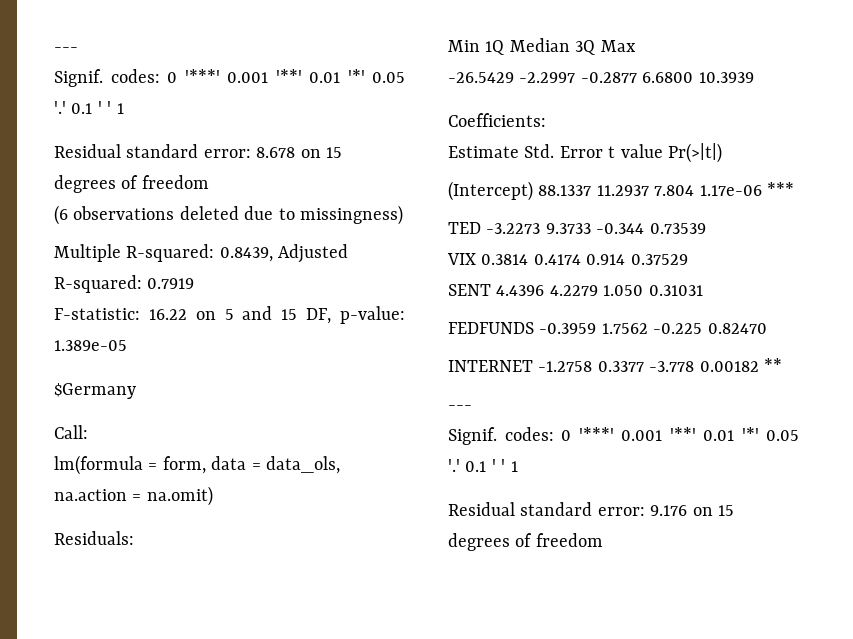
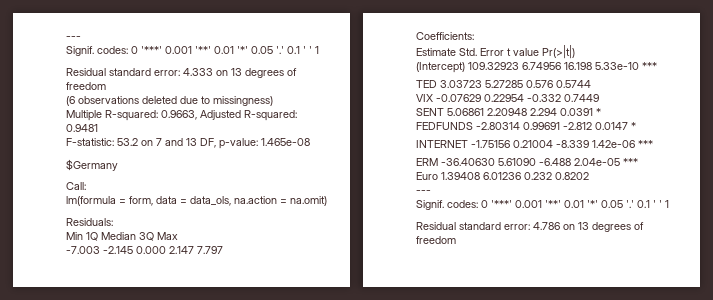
[256,147,342,158] 8.678 on 15 -> [183,68,242,76] 4.333 on 13
[219,247,273,262] 0.8439, -> [161,110,197,120] 0.9663,
[147,278,195,289] 0.7919 -> [66,124,98,132] 0.9481
[148,306,298,320] 16.22 on 5 and 15 -> [117,138,197,146] 53.2 on 7 and 13
[54,340,127,351] 1.389e-05 -> [261,138,310,146] 1.465e-08
[448,72,754,83] -26.5429 -2.2997 -0.2877 6.6800 10.3939 -> [66,246,223,254] -7.003 -2.145 0.000 2.147 7.797
[538,182,794,196] [448,222,706,234] [447,253,688,265] [448,284,703,296] [448,322,767,334] [448,358,782,372] 88.1337 11.2937 7.804 1.17e-06 *** // TED -3.2273 9.3733 -0.344 0.73539 // VIX 0.3814 0.4174 0.914 0.37529 // SENT 4.4396 4.2279 1.050 0.31031 // FEDFUNDS -0.3959 1.7562 -0.225 0.82470 // INTERNET -1.2758 0.3377 -3.778 0.00182 ** -> [468,62,657,70] [416,80,591,88] [416,94,599,102] [416,108,601,116] [416,122,636,130] [416,140,653,148] [416,158,638,166] [416,172,589,180] 109.32923 6.74956 16.198 5.33e-10 *** // TED 3.03723 5.27285 0.576 0.5744 // VIX -0.07629 0.22954 -0.332 0.7449 // SENT 5.06861 2.20948 2.294 0.0391 * // FEDFUNDS -2.80314 0.99691 -2.812 0.0147 * // INTERNET -1.75156 0.21004 -8.339 1.42e-06 *** // ERM -36.40630 5.61090 -6.488 2.04e-05 *** // Euro 1.39408 6.01236 0.232 0.8202
[650,505,734,516] 9.176 on 15 -> [533,222,589,230] 4.786 on 13

